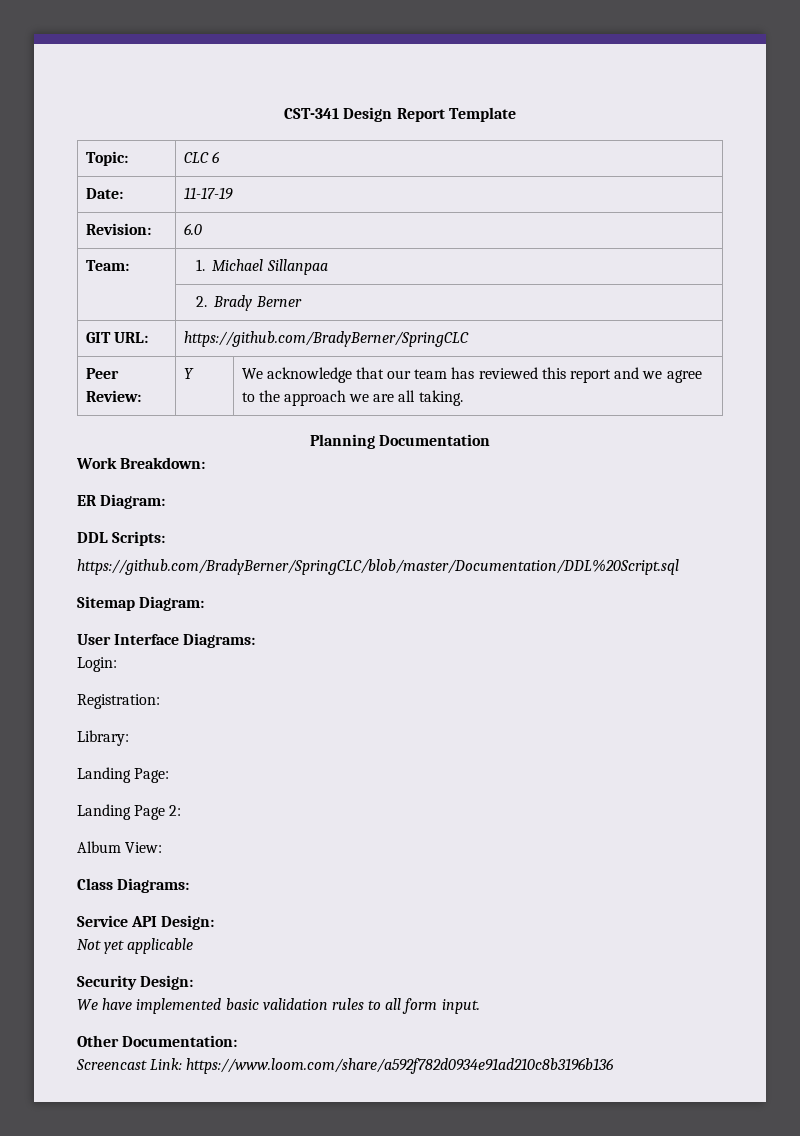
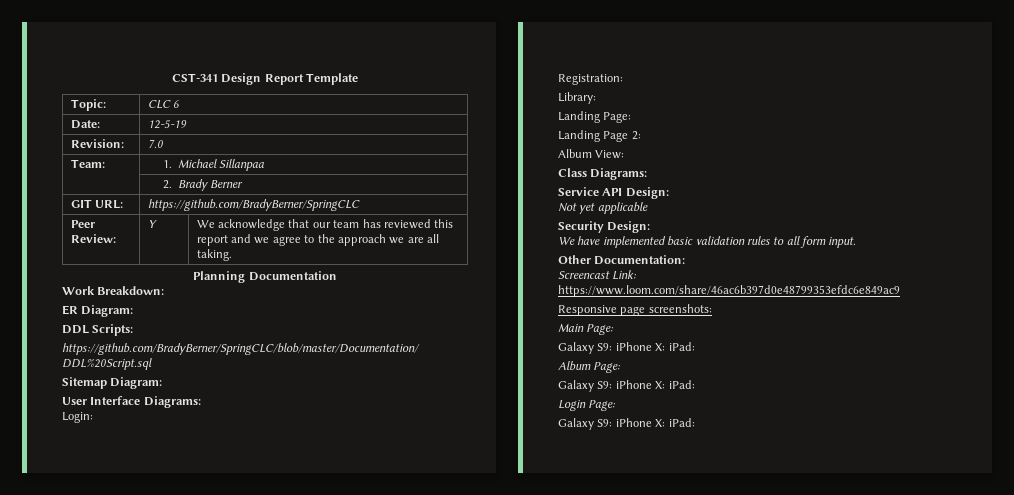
[183,187,233,200] 11-17-19 -> [147,120,187,129] 12-5-19
[183,223,202,235] 6.0 -> [147,139,163,148] 7.0
[186,1058,615,1074] https://www.loom.com/share/a592f782d0934e91ad210c8b3196b136 -> [558,285,900,297] [558,304,712,316] [558,323,615,335] [558,342,695,354] [558,361,622,373] [558,380,695,392] [558,400,617,411] [558,418,695,430] https://www.loom.com/share/46ac6b397d0e48799353efdc6e849ac9 // Responsive page screenshots: // Main Page: // Galaxy S9: iPhone X: iPad: // Album Page: // Galaxy S9: iPhone X: iPad: // Login Page: // Galaxy S9: iPhone X: iPad:

